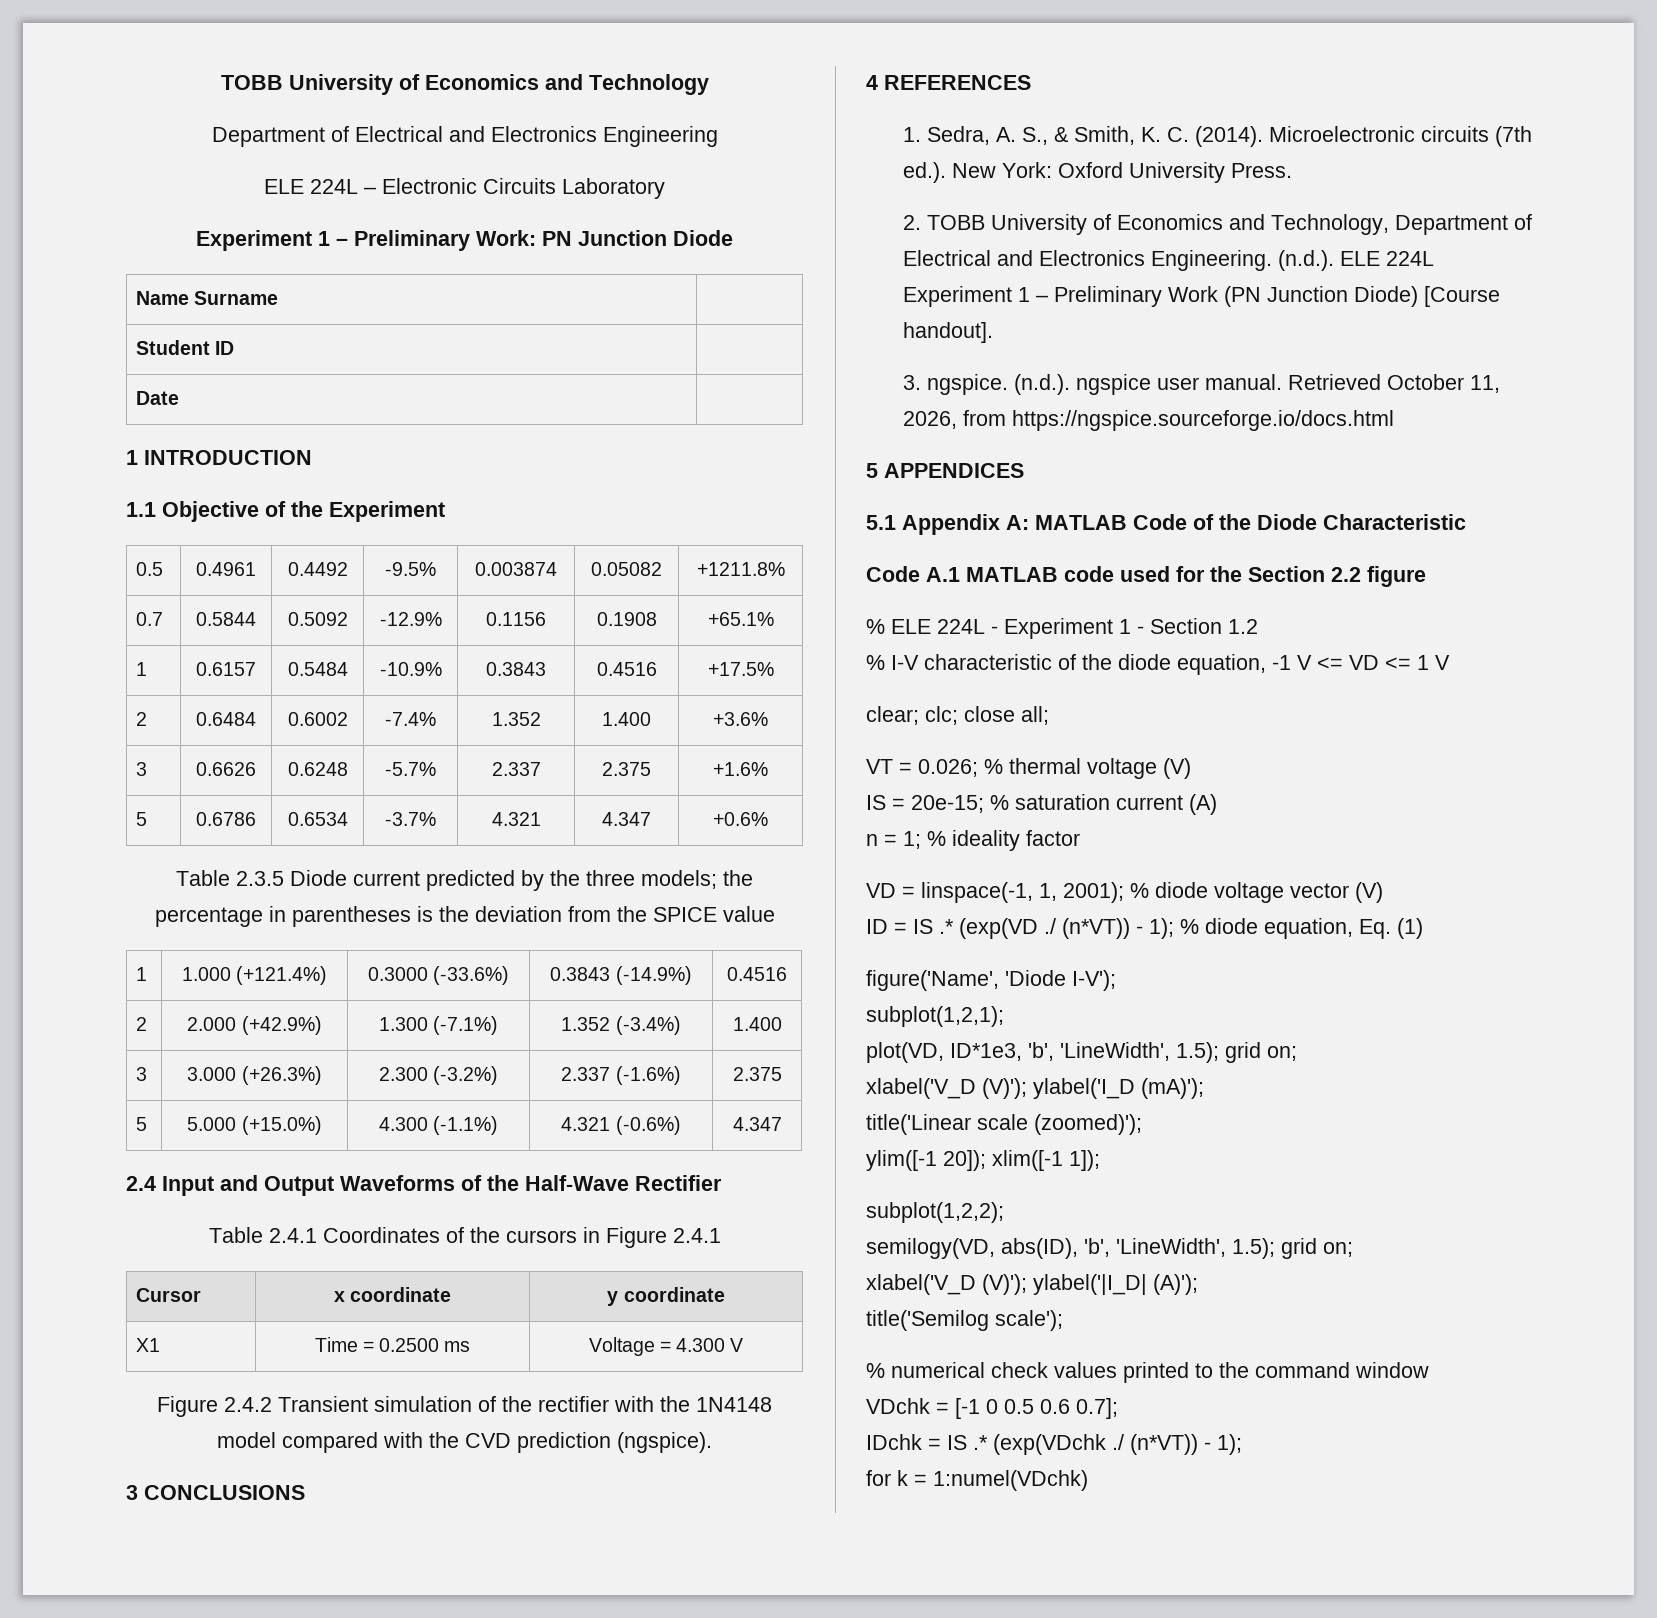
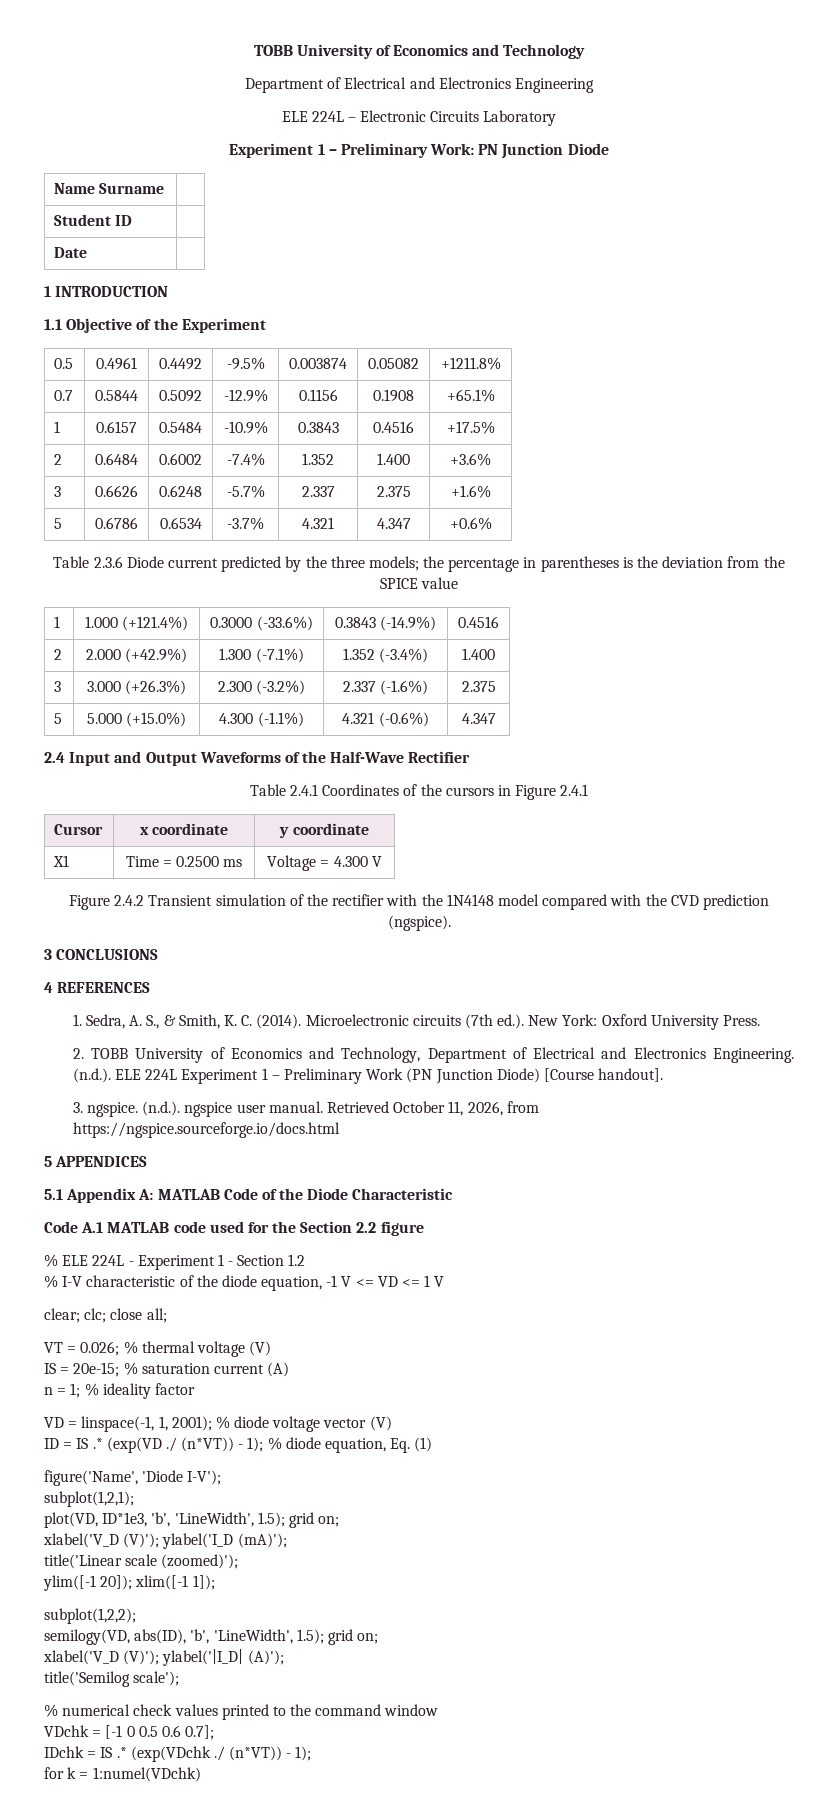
[236,871,284,886] 2.3.5 -> [93,556,123,568] 2.3.6

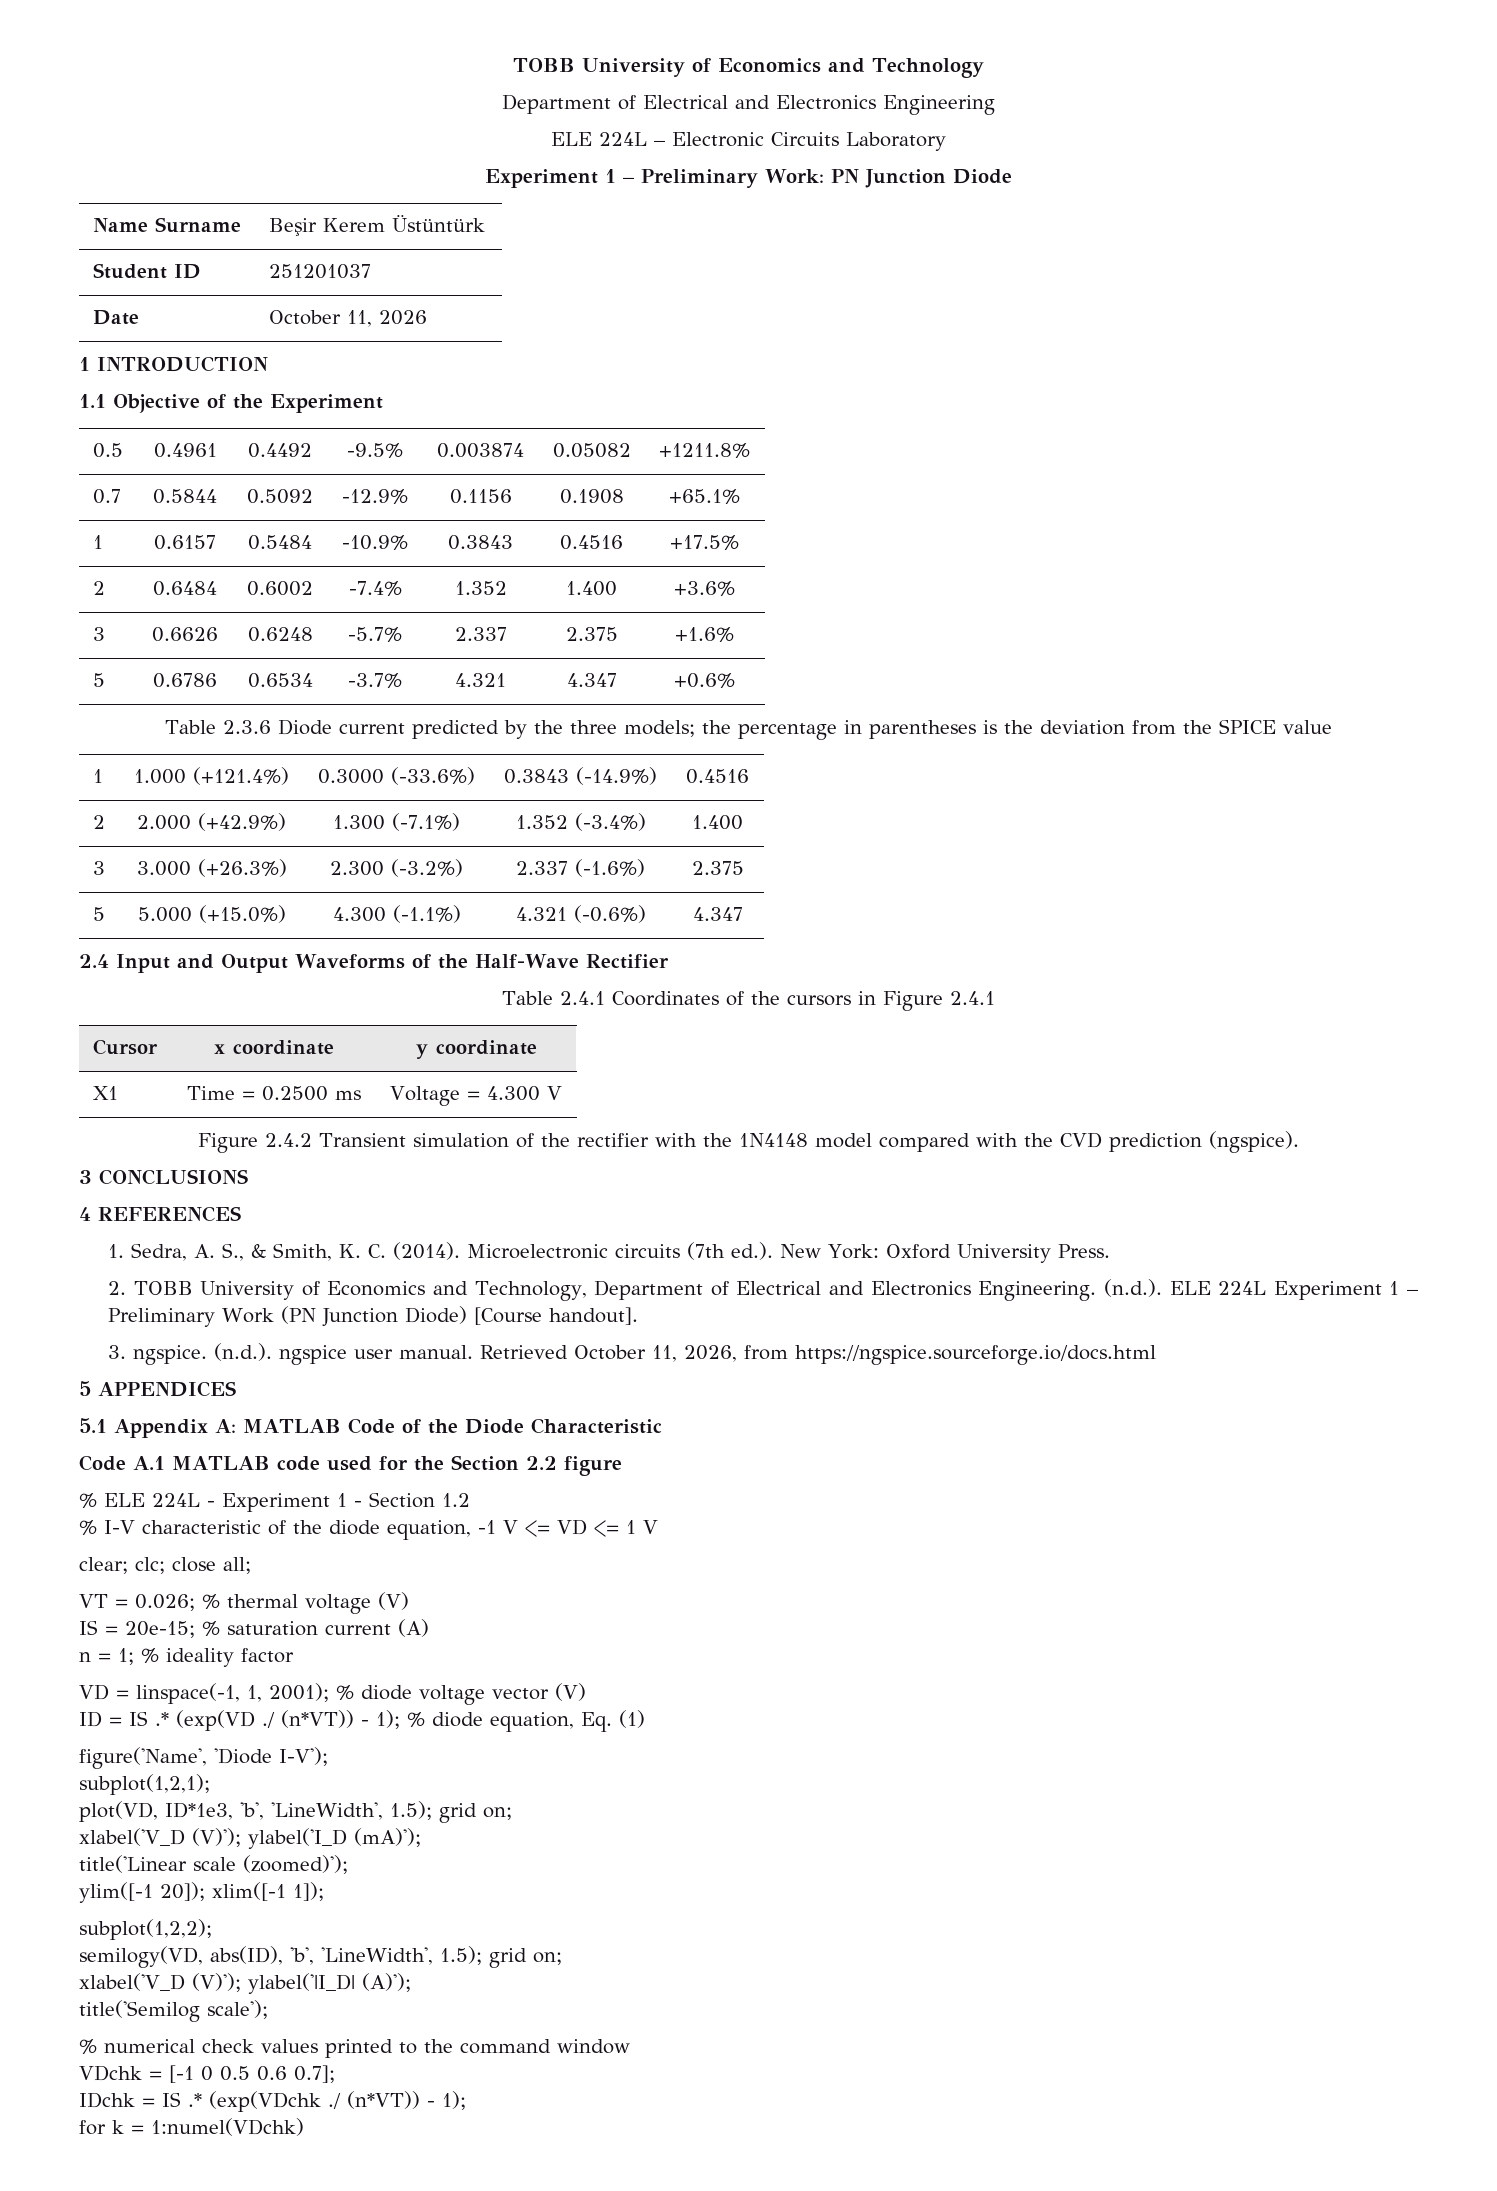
(165, 188) none -> [268,215,485,236] Beşir Kerem Üstüntürk
(133, 220) none -> [268,264,371,279] 251201037
(88, 252) none -> [268,310,427,327] October 11, 2026

